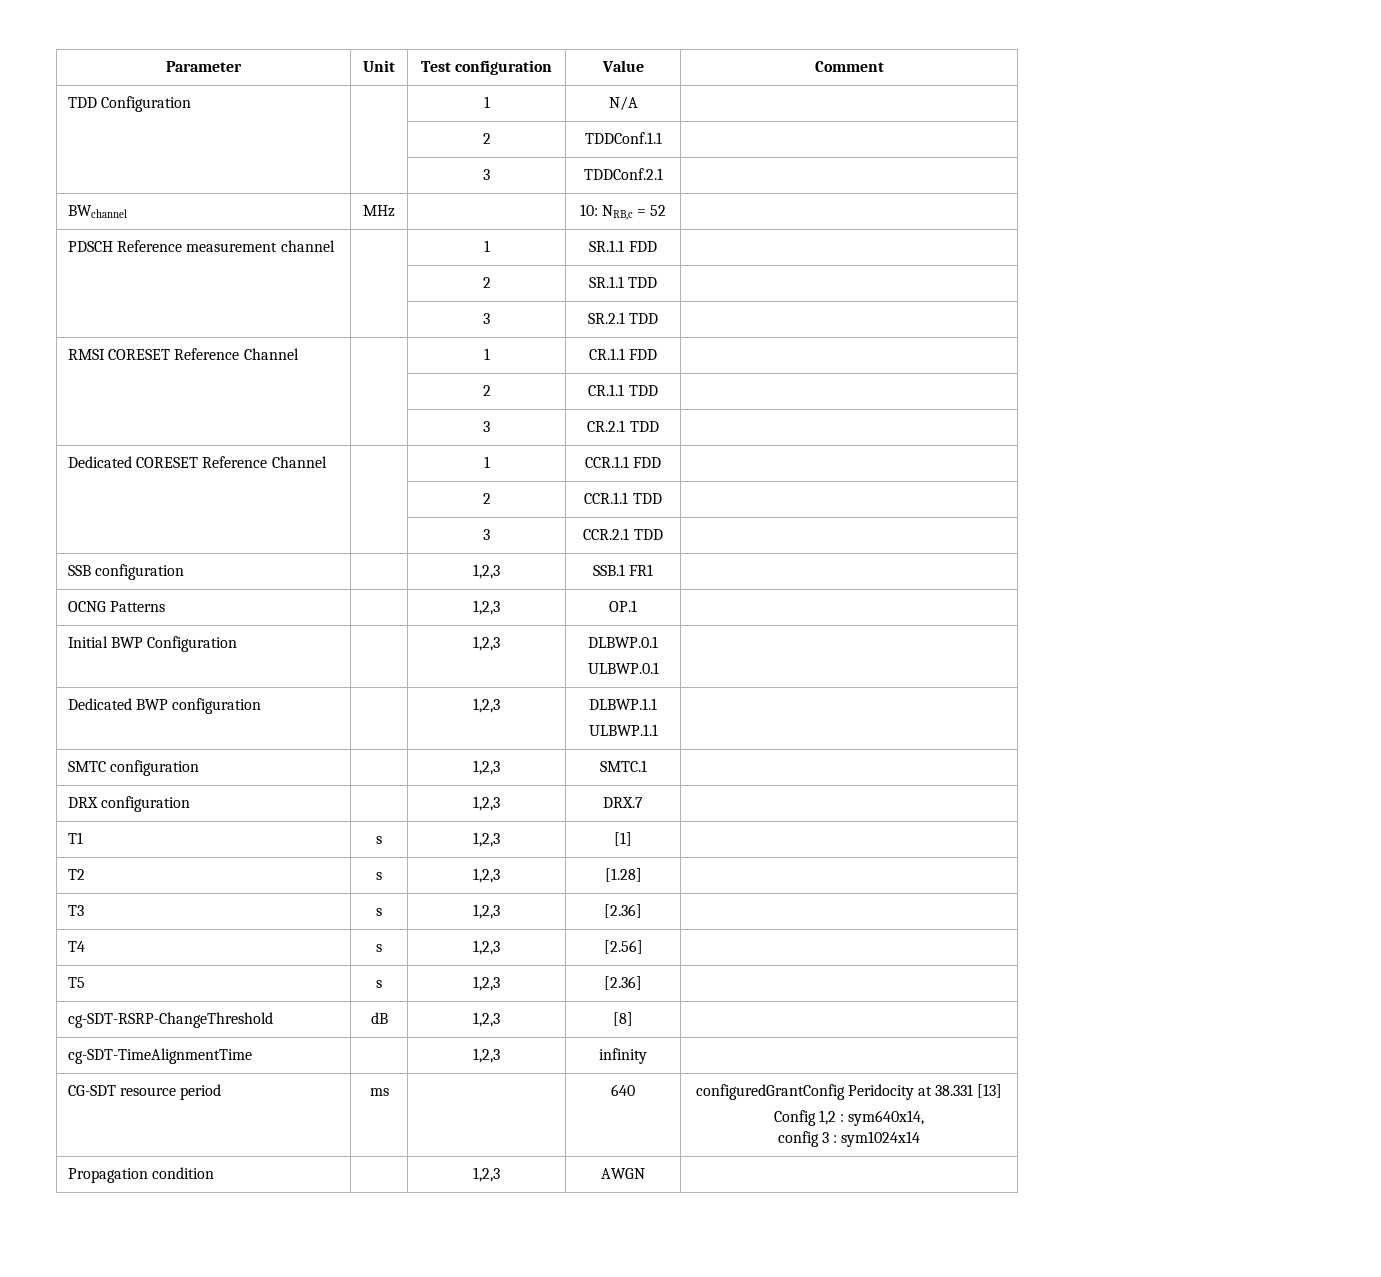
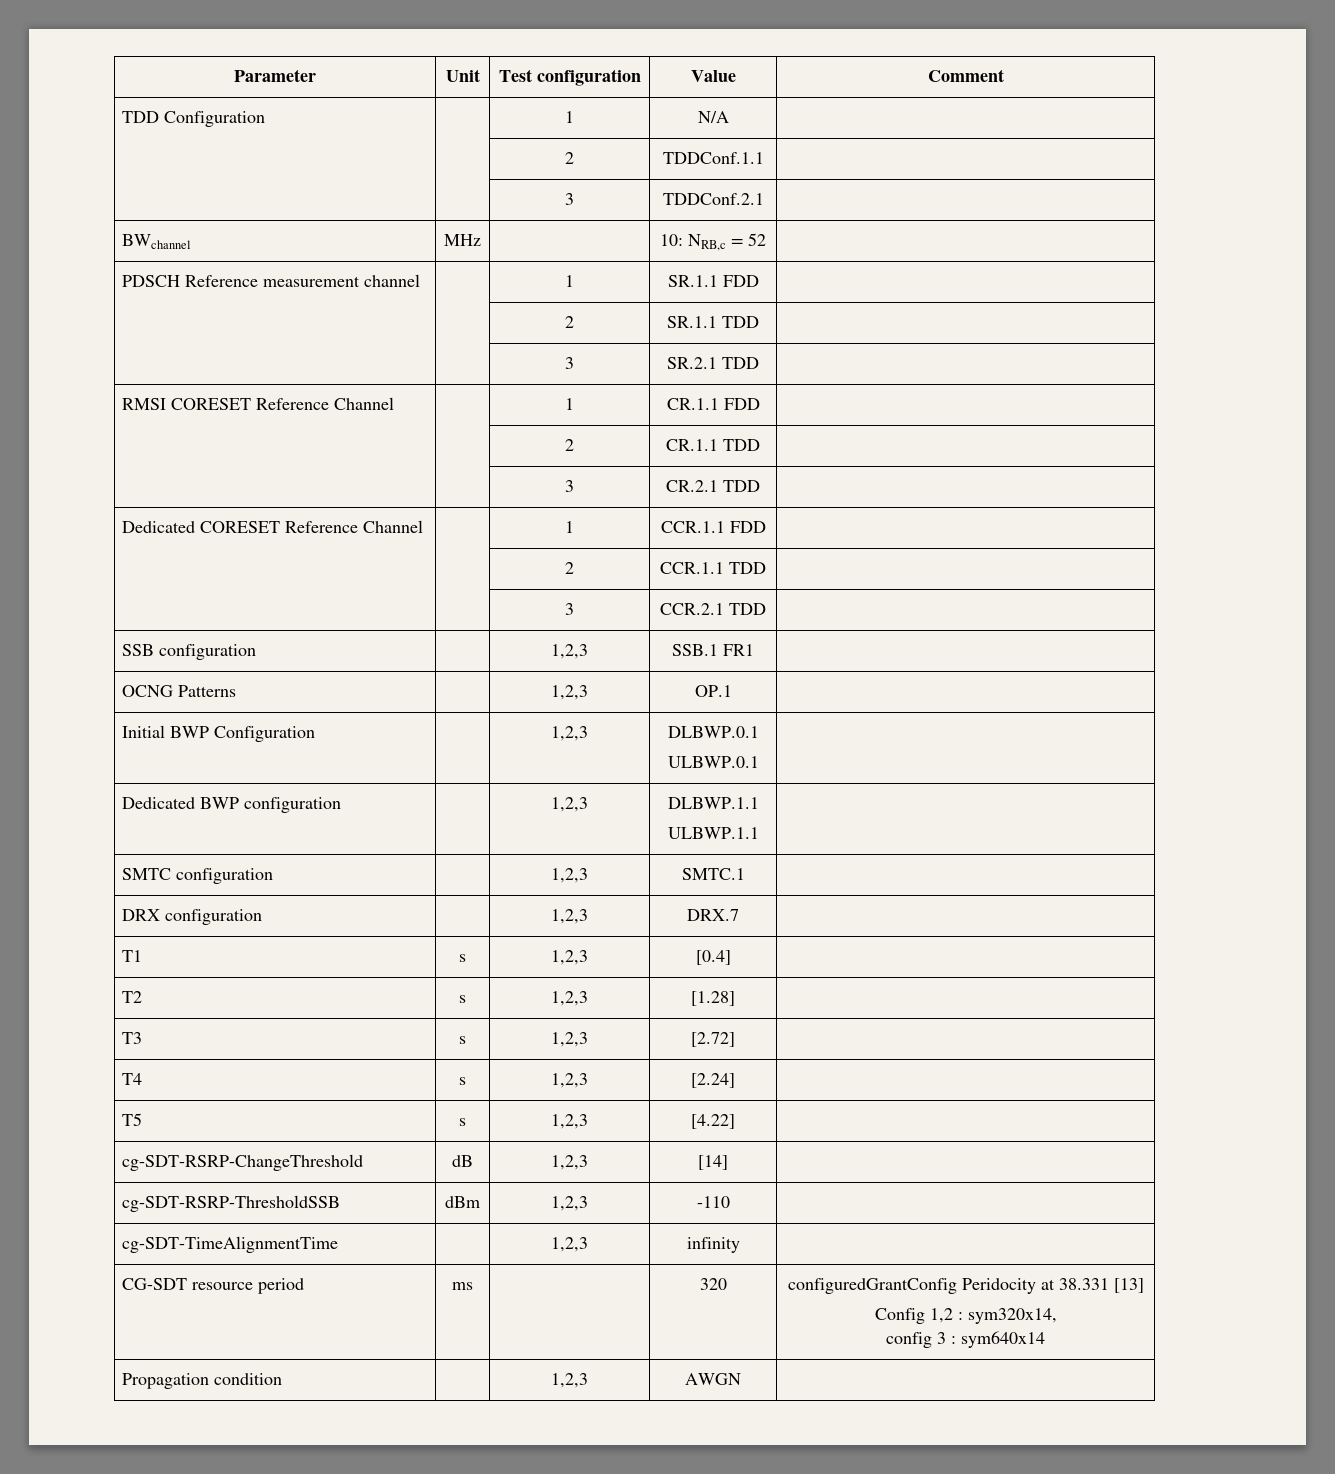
[614,832,632,846] [1] -> [695,950,731,965] [0.4]
[604,904,642,918] [2.36] -> [691,1032,735,1047] [2.72]
[603,940,643,954] [2.56] -> [691,1073,735,1088] [2.24]
[604,976,642,990] [2.36] -> [691,1114,735,1129] [4.22]
[613,1012,633,1026] [8] -> [698,1155,728,1170] [121,1195,340,1212] [445,1196,480,1208] [551,1196,588,1211] [696,1196,730,1208] [14] | // cg-SDT-RSRP-ThresholdSSB | dBm | 1,2,3 | -110
[611,1084,635,1096] 640 -> [699,1278,727,1290] 320
[848,1110,925,1126] sym640x14, -> [967,1308,1057,1324] sym320x14,
[841,1131,921,1147] sym1024x14 -> [961,1331,1045,1348] sym640x14

